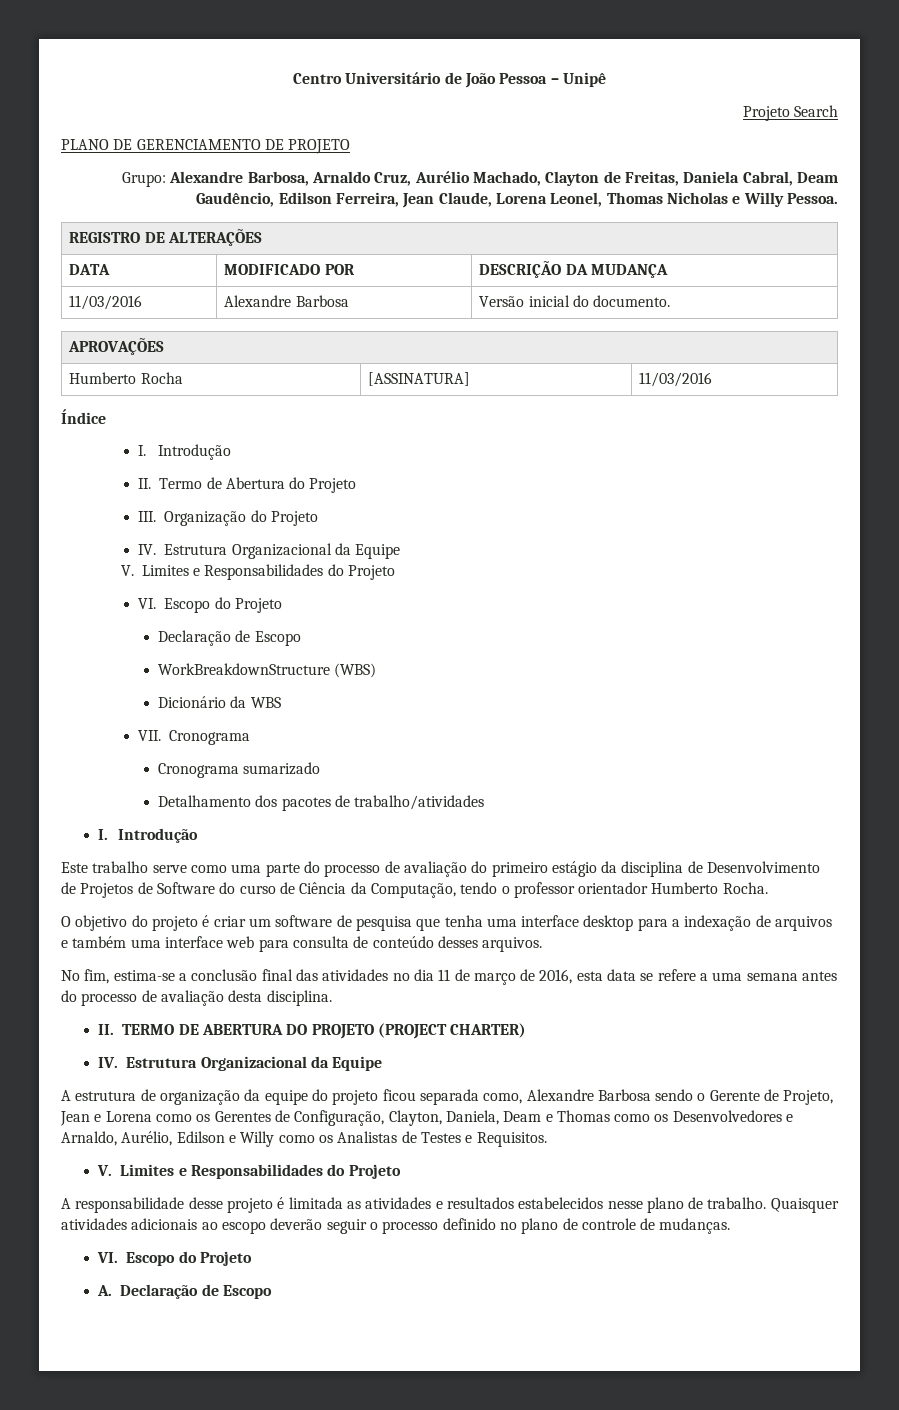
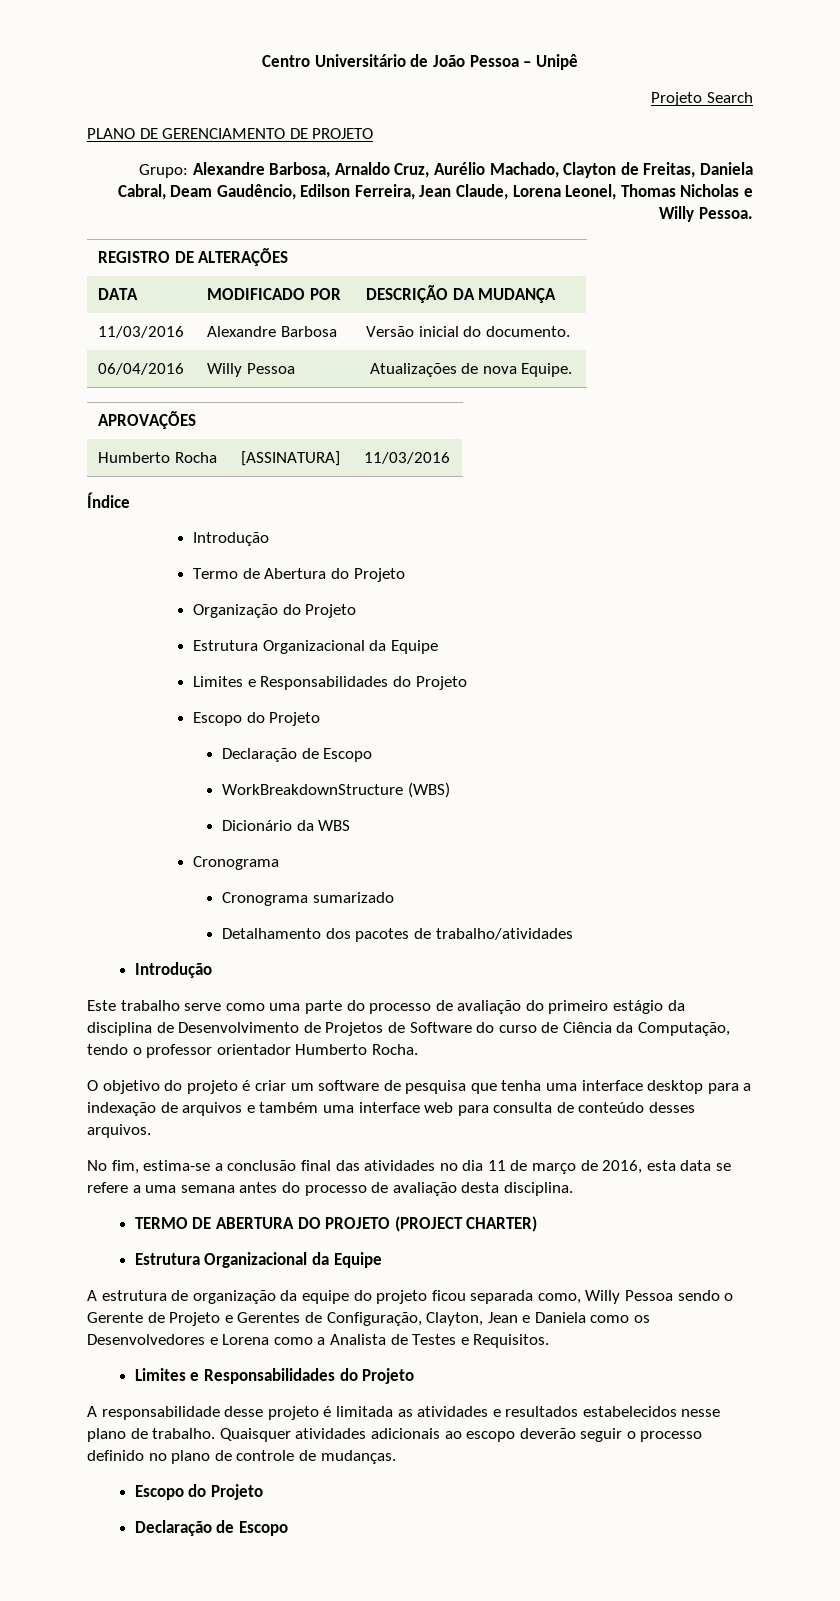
(671, 301) none -> [98,363,185,375] [207,363,295,377] [369,363,573,377] // 06/04/2016 | Willy Pessoa | Atualizações de nova Equipe.
[138,444,232,460] [138,478,152,489] I. Introdução // II. -> [193,532,270,546] Introdução //
[138,511,157,522] III. -> (405, 575) none
[138,543,401,559] [120,564,395,580] [138,598,157,609] IV. Estrutura Organizacional da Equipe // V. Limites e Responsabilidades do Projeto // VI. -> [193,640,438,654] [193,676,467,690] Estrutura Organizacional da Equipe // Limites e Responsabilidades do Projeto //
[138,730,162,741] VII. -> (351, 825) none
[98,829,109,840] I. -> (573, 934) none
[98,1024,115,1035] II. -> (573, 1189) none
[98,1057,119,1068] IV. -> (538, 1224) none
[526,1089,651,1101] Alexandre Barbosa -> [585,1290,674,1304] Willy Pessoa
[783,1090,834,1105] [60,1110,794,1126] [61,1131,398,1147] Projeto, Jean e Lorena como os Gerentes de Configuração, Clayton, Daniela, Deam e Thomas como os Desenvolvedores e Arnaldo, Aurélio, Edilson e Willy como os Analistas -> [169,1312,651,1326] [87,1334,386,1345] Projeto e Gerentes de Configuração, Clayton, Jean e Daniela como os Desenvolvedores e Lorena como a Analista
[97,1165,113,1176] V. -> (550, 1341) none
[97,1251,253,1266] [97,1285,113,1296] VI. Escopo do Projeto // A. -> [134,1484,264,1500] Escopo do Projeto //

